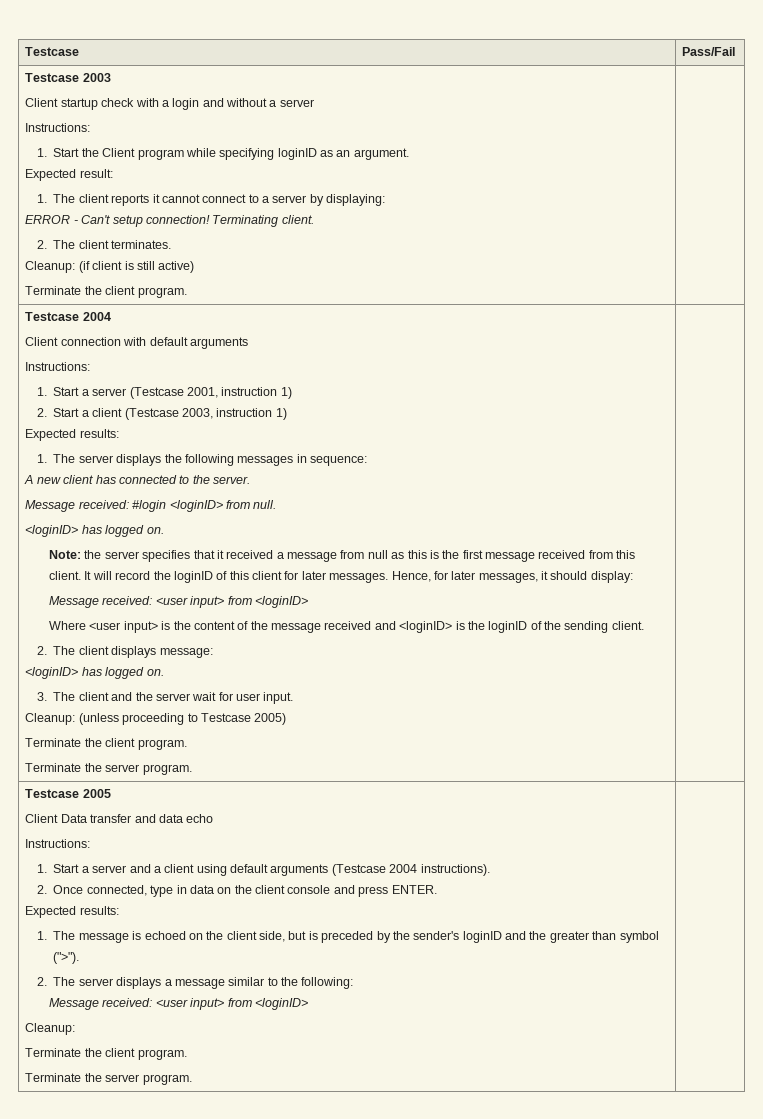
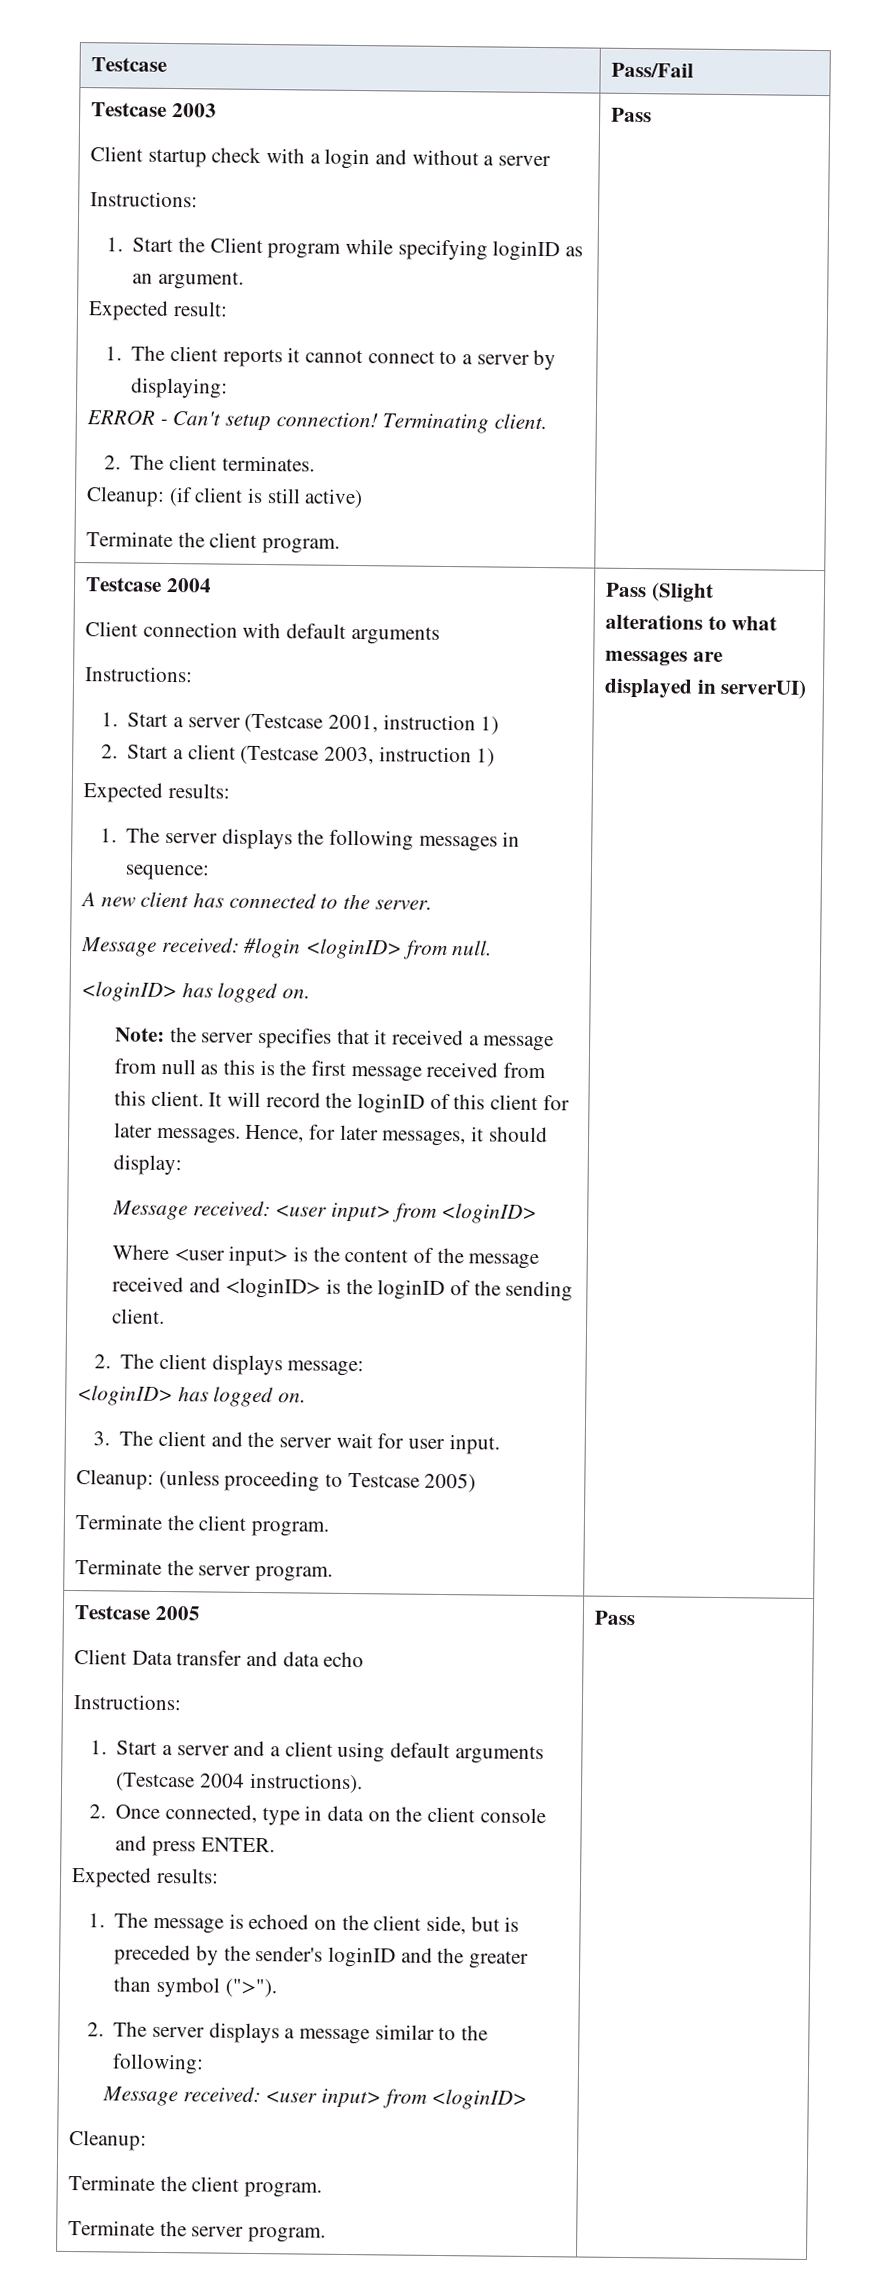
(187, 292) none -> [610,107,652,123] Pass
(192, 769) none -> [604,582,714,602] [604,614,778,631] [604,650,723,666] [603,678,808,699] Pass (Slight alterations to what messages are displayed in serverUI)
(192, 1079) none -> [593,1610,635,1626] Pass

